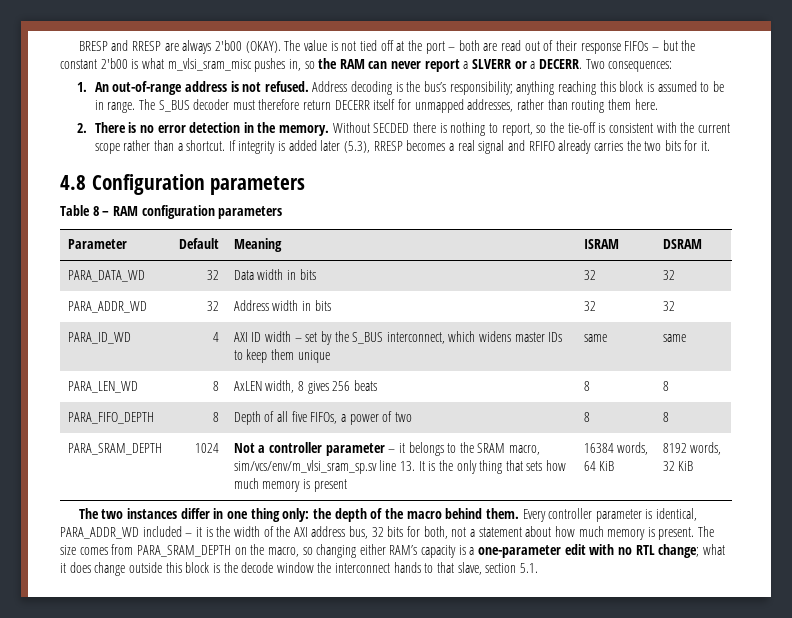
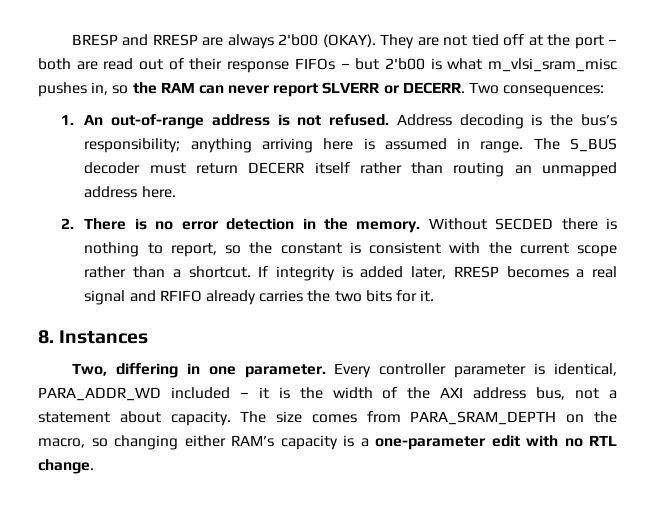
[284,40,338,51] The value is -> [380,34,439,49] They are
[681,40,696,51] [60,59,97,69] the constant -> (380, 64) none
[463,61,469,69] a -> (319, 90) none
[530,61,536,69] a -> (399, 89) none
[557,81,724,95] reaching this block is assumed to be -> [262,138,447,153] arriving here is assumed
[258,99,300,110] therefore -> (186, 168) none
[398,99,631,113] for unmapped addresses, rather than routing them -> [359,162,618,177] [84,186,138,198] rather than routing an unmapped address
[567,122,596,133] tie-off -> [280,243,342,254] constant
[320,140,371,153] later (5.3), -> [411,266,447,279] later,
[60,174,306,195] [60,205,283,219] [67,239,127,249] [179,238,220,249] [233,238,282,252] [583,239,619,249] [662,239,702,249] [67,270,145,282] [207,270,220,280] [233,269,316,280] [583,270,596,280] [662,270,675,280] [67,301,147,313] [207,301,220,311] [233,300,331,311] [583,301,596,311] [662,301,675,311] [67,332,131,344] [213,332,220,342] [233,331,563,345] [233,349,330,363] [583,334,607,342] [662,334,686,342] [67,381,138,393] [213,381,220,391] [233,380,377,394] [583,381,590,391] [662,381,669,391] [67,412,154,424] [213,412,220,422] [233,411,412,425] [583,412,590,422] [662,412,669,422] [67,443,162,455] [195,443,220,453] [233,442,541,456] [233,460,567,474] [233,478,347,492] [583,442,649,455] [583,461,615,471] [662,442,722,455] [662,461,694,471] [78,508,519,522] 4.8 Configuration parameters // Table 8 – RAM configuration parameters // Parameter | Default | Meaning | ISRAM | DSRAM // PARA_DATA_WD | 32 | Data width in bits | 32 | 32 // PARA_ADDR_WD | 32 | Address width in bits | 32 | 32 // PARA_ID_WD | 4 | AXI ID width – set by the S_BUS interconnect, which widens master IDs to keep them unique | same | same // PARA_LEN_WD | 8 | AxLEN width, 8 gives 256 beats | 8 | 8 // PARA_FIFO_DEPTH | 8 | Depth of all five FIFOs, a power of two | 8 | 8 // PARA_SRAM_DEPTH | 1024 | Not a controller parameter – it belongs to the SRAM macro, sim/vcs/env/m_vlsi_sram_sp.sv line 13. It is the only thing that sets how much memory is present | 16384 words, 64 KiB | 8192 words, 32 KiB // The two instances differ in one thing only: the depth of the macro behind them. -> [38,330,149,344] [72,363,326,378] 8. Instances // Two, differing in one parameter.
[371,526,695,540] 32 bits for both, not a statement about how much memory is present. -> [575,388,617,399] [38,411,231,426] not a statement about capacity.
[658,544,725,558] [60,562,538,576] change; what it does change outside this block is the decode window the interconnect hands to that slave, section 5.1. -> [38,459,94,474] change.

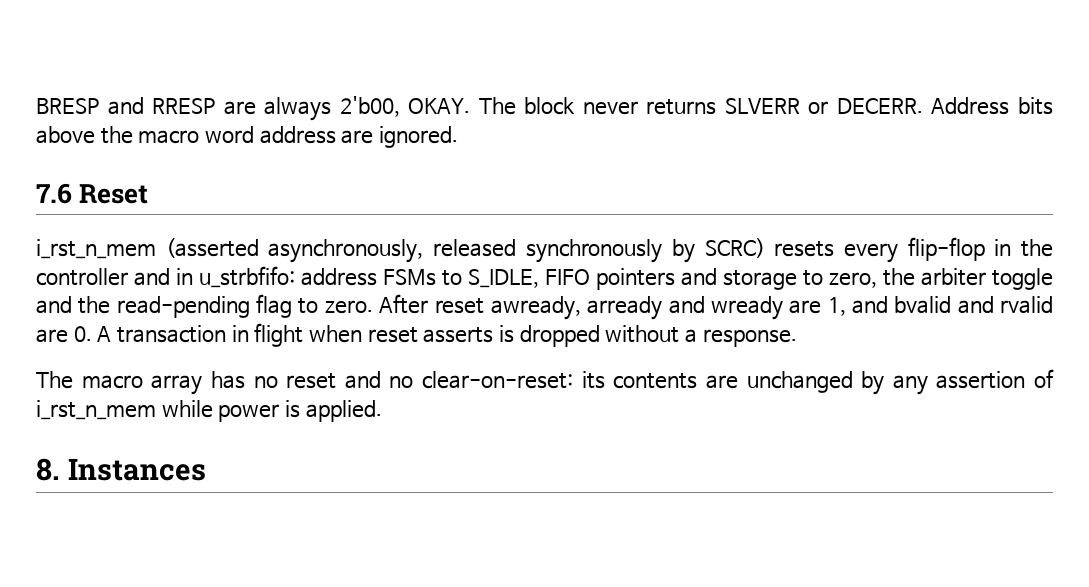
[278,34,617,49] [38,58,617,73] [38,82,605,97] [61,114,618,129] [84,138,617,153] [84,162,618,177] [84,186,176,198] [61,218,617,233] [84,242,617,257] [84,266,617,281] [84,290,435,305] [38,330,149,344] [72,363,618,378] [38,387,617,401] [38,411,617,426] [38,435,617,450] [38,459,94,474] 2'b00 (OKAY). They are not tied off at the port – both are read out of their response FIFOs – but 2'b00 is what m_vlsi_sram_misc pushes in, so the RAM can never report SLVERR or DECERR. Two consequences: // 1. An out-of-range address is not refused. Address decoding is the bus’s responsibility; anything arriving here is assumed in range. The S_BUS decoder must return DECERR itself rather than routing an unmapped address here. // 2. There is no error detection in the memory. Without SECDED there is nothing to report, so the constant is consistent with the current scope rather than a shortcut. If integrity is added later, RRESP becomes a real signal and RFIFO already carries the two bits for it. // 8. Instances // Two, differing in one parameter. Every controller parameter is identical, PARA_ADDR_WD included – it is the width of the AXI address bus, not a statement about capacity. The size comes from PARA_SRAM_DEPTH on the macro, so changing either RAM’s capacity is a one-parameter edit with no RTL change. -> [339,96,1053,117] [36,126,458,148] [36,183,149,204] [36,237,1054,263] [36,266,1053,290] [36,294,1054,320] [36,323,797,347] [36,369,1054,395] [36,400,382,422] [36,458,206,481] 2'b00, OKAY. The block never returns SLVERR or DECERR. Address bits above the macro word address are ignored. // 7.6 Reset // i_rst_n_mem (asserted asynchronously, released synchronously by SCRC) resets every flip-flop in the controller and in u_strbfifo: address FSMs to S_IDLE, FIFO pointers and storage to zero, the arbiter toggle and the read-pending flag to zero. After reset awready, arready and wready are 1, and bvalid and rvalid are 0. A transaction in flight when reset asserts is dropped without a response. // The macro array has no reset and no clear-on-reset: its contents are unchanged by any assertion of i_rst_n_mem while power is applied. // 8. Instances

